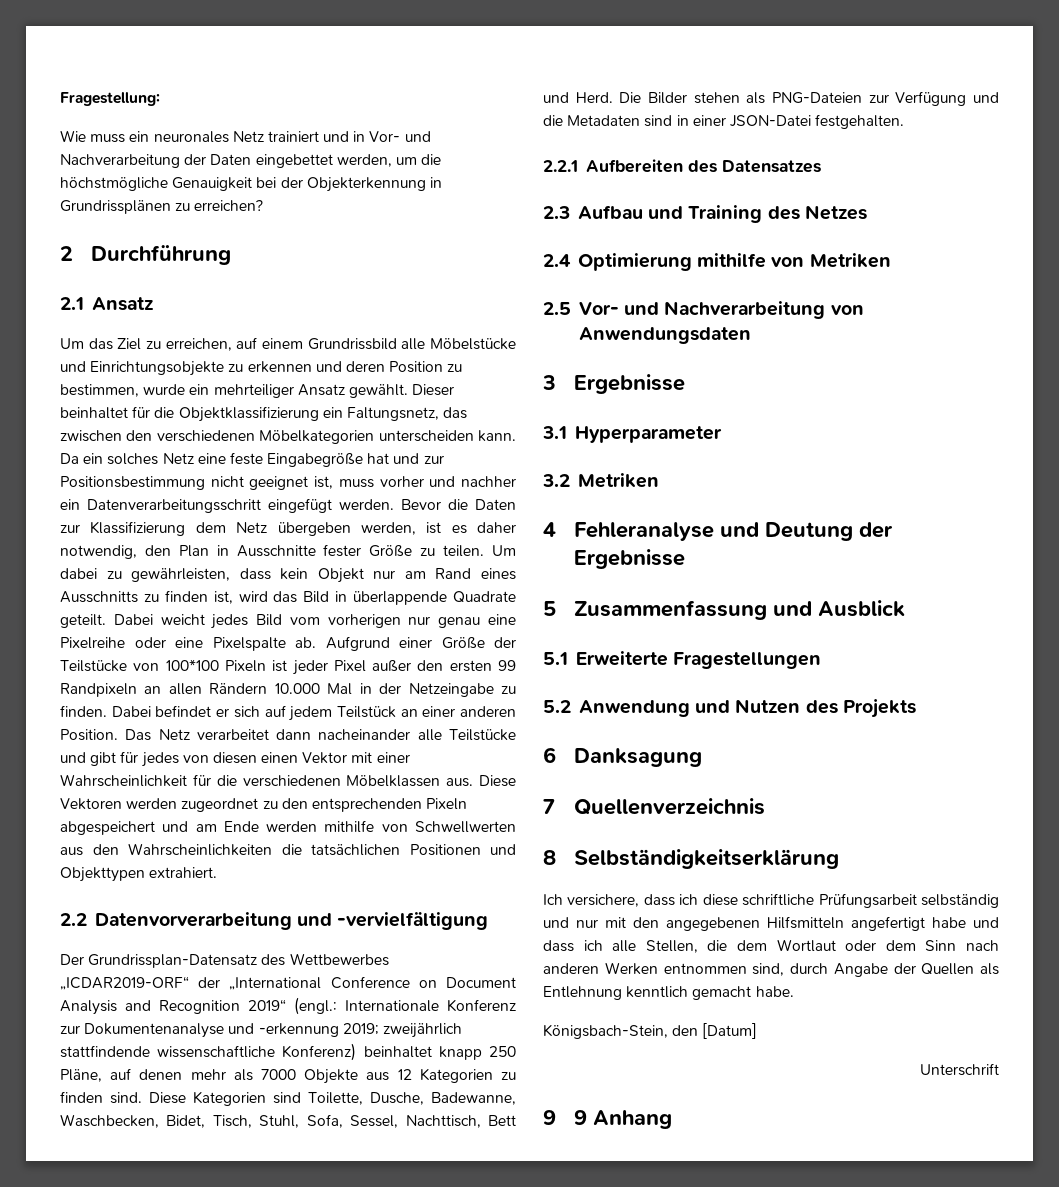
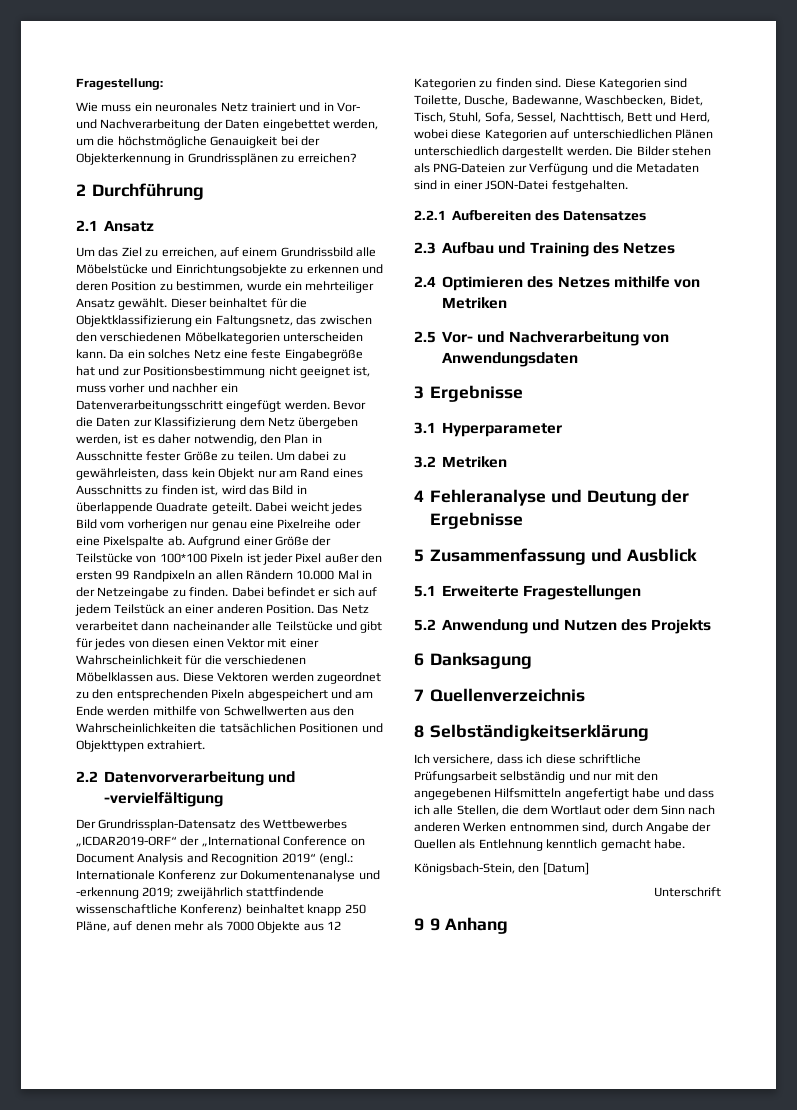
[575,92,613,103] Herd. -> [679,112,710,123] [414,129,713,141] [414,146,612,158] Herd, wobei diese Kategorien auf unterschiedlichen Plänen unterschiedlich dargestellt werden.
[577,253,692,271] Optimierung -> [442,276,610,291] Optimieren des Netzes

